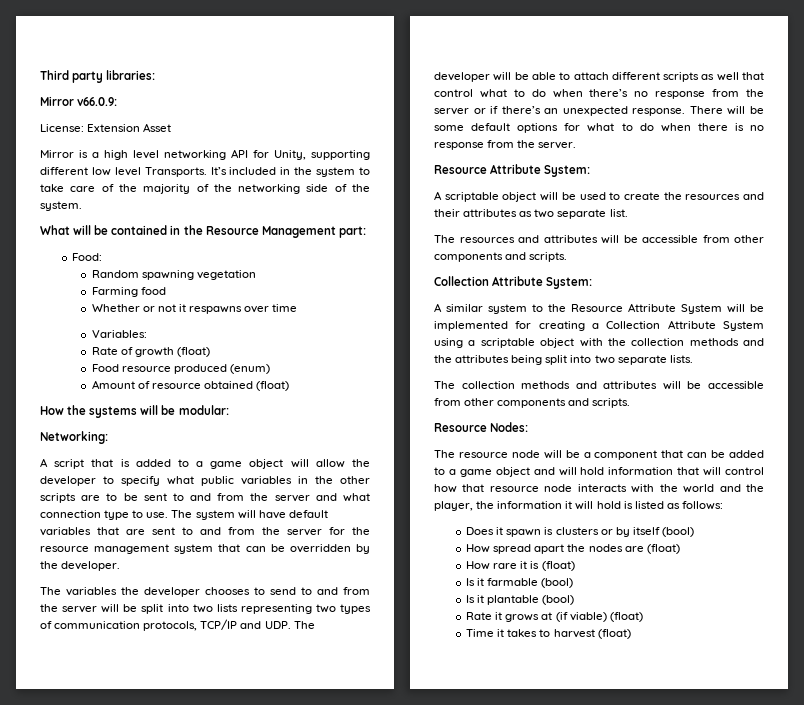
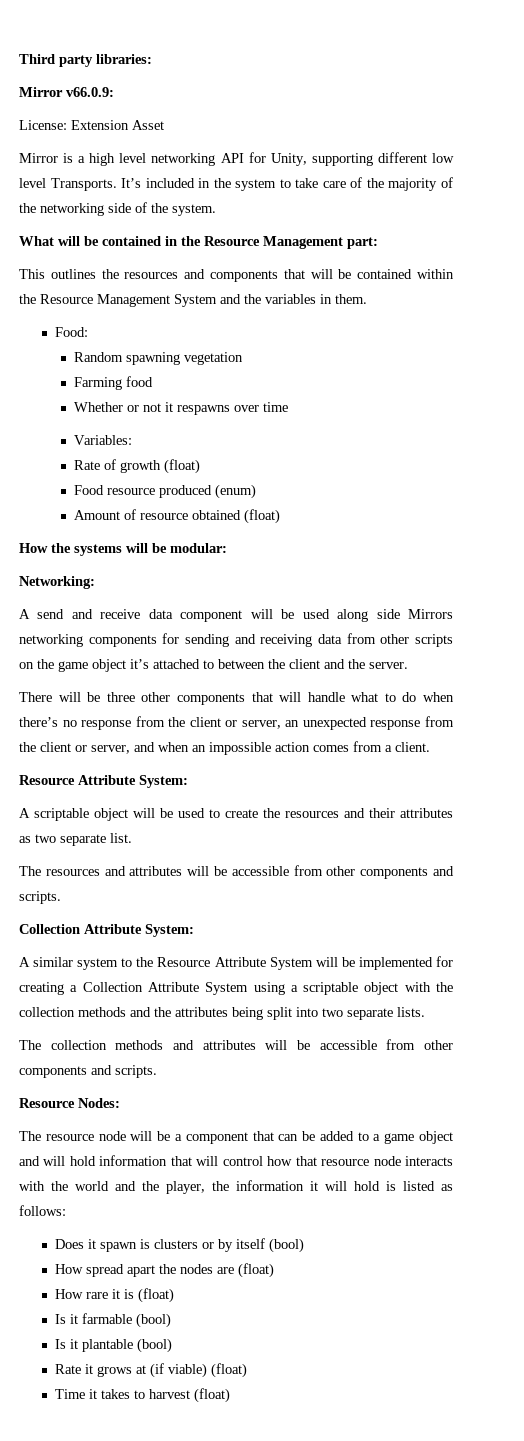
(366, 232) none -> [19,269,455,282] [19,294,367,307] // This outlines the resources and components that will be contained within the Resource Management System and the variables in them.
[54,459,370,469] [40,476,370,486] [40,493,370,503] [40,510,328,520] [40,527,370,536] [40,544,370,554] [40,561,121,571] [40,587,370,597] [40,604,371,614] [40,619,315,631] [434,72,764,82] [434,89,473,97] script that is added to a game object will allow the developer to specify what public variables in the other scripts are to be sent to and from the server and what connection type to use. The system will have default variables that are sent to and from the server for the resource management system that can be overridden by the developer. // The variables the developer chooses to send to and from the server will be split into two lists representing two types of communication protocols, TCP/IP and UDP. The developer will be able to attach different scripts as well that control -> [37,609,453,622] [19,633,454,647] [19,659,408,672] [19,692,345,705] send and receive data component will be used along side Mirrors networking components for sending and receiving data from other scripts on the game object it’s attached to between the client and the server. // There will be three other components that will handle
[434,106,764,116] [434,123,764,133] [434,140,577,150] server or if there’s an unexpected response. There will be some default options for what to do when there is no response from the server. -> [189,716,454,730] [19,741,430,755] client or server, an unexpected response from the client or server, and when an impossible action comes from a client.

